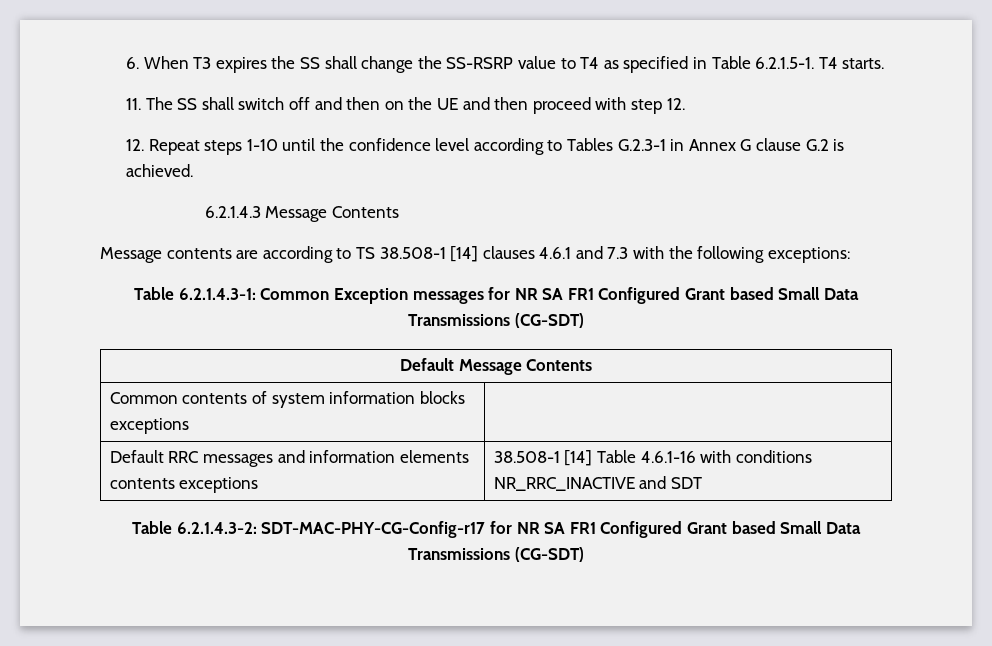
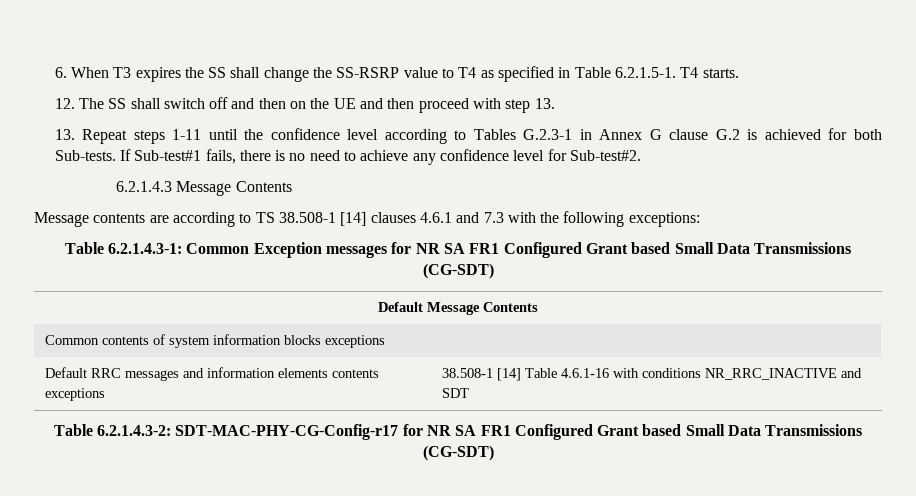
[126,98,142,110] 11. -> [54,98,75,109] 12.
[666,98,685,110] [126,139,145,151] 12. // 12. -> [534,98,555,109] [54,129,75,140] 13. // 13.
[246,139,278,151] 1-10 -> [172,129,202,140] 1-11
[126,164,194,177] achieved. -> [764,128,883,140] [54,149,642,165] achieved for both Sub-tests. If Sub-test#1 fails, there is no need to achieve any confidence level for Sub-test#2.

